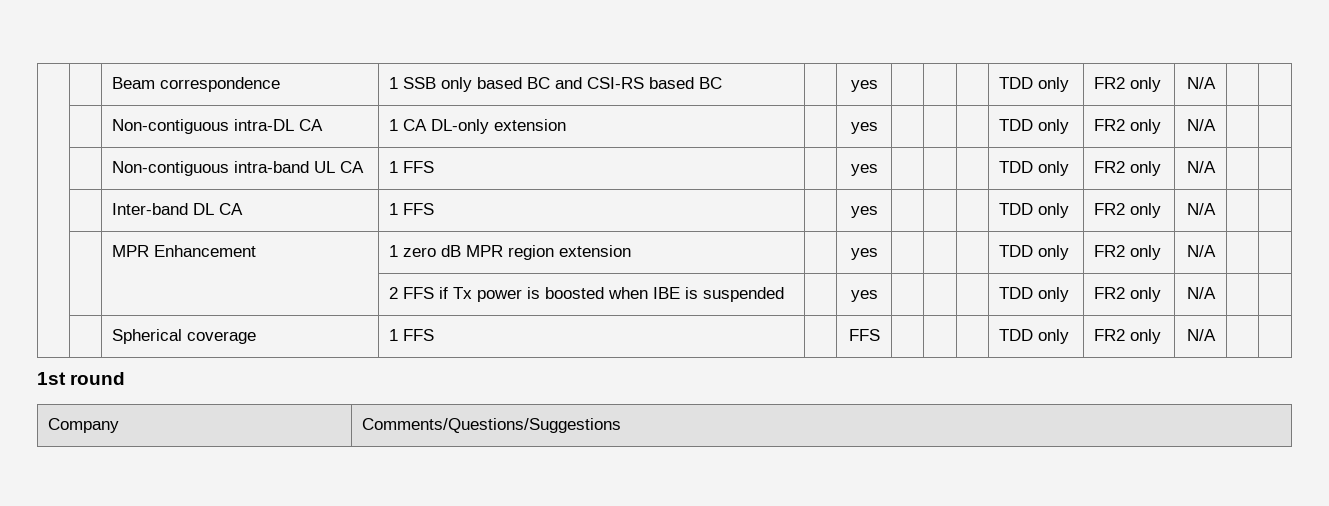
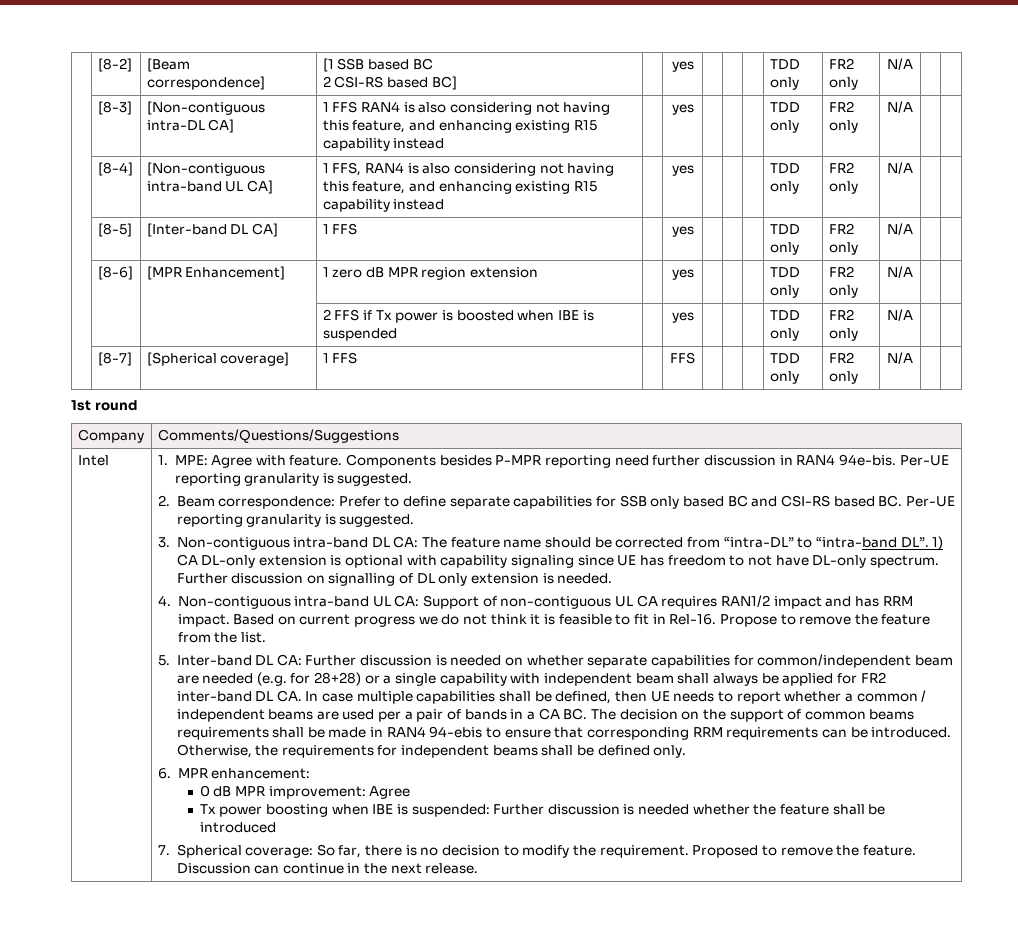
[112,77,281,92] [389,77,723,92] [850,80,878,92] [999,77,1070,92] [1094,77,1162,92] [1186,77,1216,89] [112,119,324,134] [389,119,567,134] [850,122,878,134] [999,119,1070,134] [1094,119,1162,134] [1186,119,1216,131] [112,161,365,176] [389,161,435,173] [850,164,878,176] [999,161,1070,176] [1094,161,1162,176] [1186,161,1216,173] [112,203,244,215] [389,203,435,215] [850,206,878,218] [999,203,1070,218] [1094,203,1162,218] [1186,203,1216,215] [112,245,257,257] | | Beam correspondence | 1 SSB only based BC and CSI-RS based BC | | yes | | | | TDD only | FR2 only | N/A | | // | | Non-contiguous intra-DL CA | 1 CA DL-only extension | | yes | | | | TDD only | FR2 only | N/A | | // | | Non-contiguous intra-band UL CA | 1 FFS | | yes | | | | TDD only | FR2 only | N/A | | // | | Inter-band DL CA | 1 FFS | | yes | | | | TDD only | FR2 only | N/A | | // | | MPR Enhancement -> [97,58,132,72] [146,58,190,72] [146,76,265,90] [322,58,433,72] [322,76,457,90] [671,61,694,72] [769,59,800,70] [769,77,799,90] [828,58,854,69] [828,77,858,90] [887,58,913,70] [97,101,132,115] [146,101,265,115] [146,119,235,133] [322,101,611,115] [322,120,598,133] [322,138,445,151] [671,104,694,115] [769,102,800,113] [769,120,799,133] [828,101,854,112] [828,120,858,133] [887,101,913,113] [97,162,133,176] [146,162,265,176] [146,180,274,194] [322,162,615,176] [322,181,598,194] [322,199,445,212] [671,165,694,176] [769,163,800,174] [769,181,799,194] [828,162,854,173] [828,181,858,194] [887,162,913,174] [97,223,132,237] [146,223,279,237] [322,223,358,235] [671,226,694,237] [769,224,800,235] [769,242,799,255] [828,223,854,234] [828,242,858,255] [887,223,913,235] [97,266,133,280] [146,266,286,280] | [8-2] | [Beam correspondence] | [1 SSB based BC // 2 CSI-RS based BC] | | yes | | | | TDD only | FR2 only | N/A | | // | [8-3] | [Non-contiguous intra-DL CA] | 1 FFS RAN4 is also considering not having this feature, and enhancing existing R15 capability instead | | yes | | | | TDD only | FR2 only | N/A | | // | [8-4] | [Non-contiguous intra-band UL CA] | 1 FFS, RAN4 is also considering not having this feature, and enhancing existing R15 capability instead | | yes | | | | TDD only | FR2 only | N/A | | // | [8-5] | [Inter-band DL CA] | 1 FFS | | yes | | | | TDD only | FR2 only | N/A | | // | [8-6] | [MPR Enhancement]
[112,329,257,344] | Spherical coverage -> [97,352,132,366] [146,352,290,366] [8-7] | [Spherical coverage]
(622, 425) none -> [77,455,109,466] [157,454,949,468] [174,473,413,486] [157,495,955,509] [176,514,415,527] [157,536,944,550] [176,554,939,568] [176,573,613,586] [157,595,913,609] [177,614,931,627] [177,632,266,643] [157,654,953,668] [176,672,886,686] [176,690,927,704] [176,708,915,722] [176,726,952,740] [176,744,687,758] [157,768,311,779] [199,785,411,799] [199,804,886,817] [199,822,276,833] [157,844,916,858] [176,863,479,874] // Intel | 1. MPE: Agree with feature. Components besides P-MPR reporting need further discussion in RAN4 94e-bis. Per-UE reporting granularity is suggested. // 2. Beam correspondence: Prefer to define separate capabilities for SSB only based BC and CSI-RS based BC. Per-UE reporting granularity is suggested. // 3. Non-contiguous intra-band DL CA: The feature name should be corrected from “intra-DL” to “intra-band DL”. 1) CA DL-only extension is optional with capability signaling since UE has freedom to not have DL-only spectrum. Further discussion on signalling of DL only extension is needed. // 4. Non-contiguous intra-band UL CA: Support of non-contiguous UL CA requires RAN1/2 impact and has RRM impact. Based on current progress we do not think it is feasible to fit in Rel-16. Propose to remove the feature from the list. // 5. Inter-band DL CA: Further discussion is needed on whether separate capabilities for common/independent beam are needed (e.g. for 28+28) or a single capability with independent beam shall always be applied for FR2 inter-band DL CA. In case multiple capabilities shall be defined, then UE needs to report whether a common / independent beams are used per a pair of bands in a CA BC. The decision on the support of common beams requirements shall be made in RAN4 94-ebis to ensure that corresponding RRM requirements can be introduced. Otherwise, the requirements for independent beams shall be defined only. // 6. MPR enhancement: // 0 dB MPR improvement: Agree // Tx power boosting when IBE is suspended: Further discussion is needed whether the feature shall be introduced // 7. Spherical coverage: So far, there is no decision to modify the requirement. Proposed to remove the feature. Discussion can continue in the next release.

